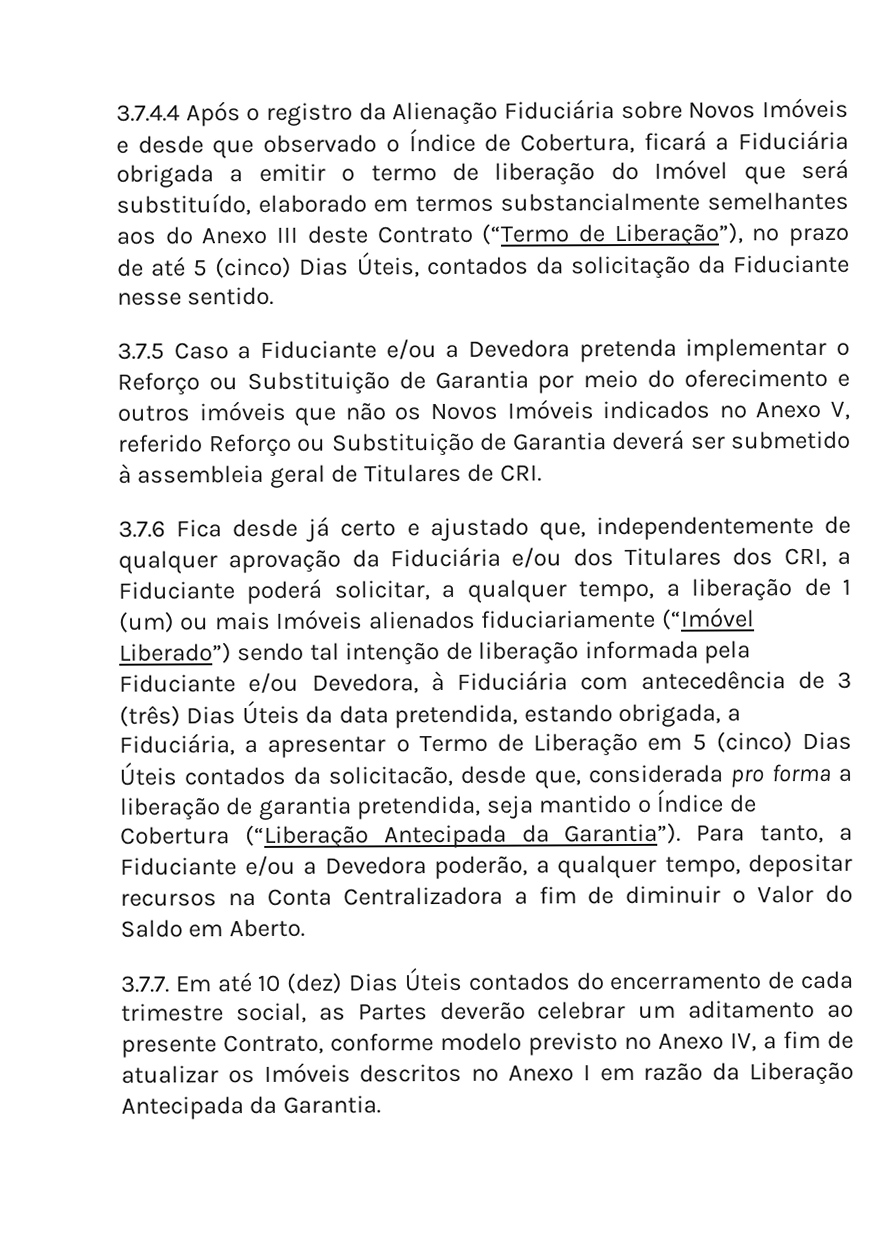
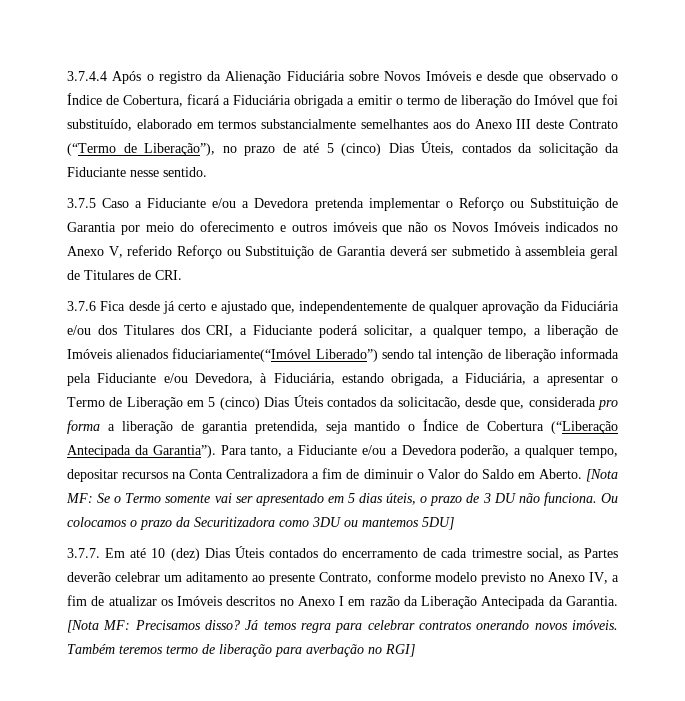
[800,158,849,180] será -> [602,94,618,105] foi
[842,578,851,595] [118,607,755,633] 1 (um) ou mais Imóveis alienados fiduciariamente (“Imóvel -> [67,348,312,362] Imóveis alienados fiduciariamente(“Imóvel
[457,670,852,691] [119,700,519,729] Fiduciária com antecedência de 3 (três) Dias Úteis da data pretendida, -> [273,373,335,385] Fiduciária,
(305, 928) none -> [586,469,618,482] [66,492,618,506] [67,517,454,530] [Nota MF: Se o Termo somente vai ser apresentado em 5 dias úteis, o prazo de 3 DU não funciona. Ou colocamos o prazo da Securitizadora como 3DU ou mantemos 5DU]
(381, 1104) none -> [67,620,618,633] [67,644,415,657] [Nota MF: Precisamos disso? Já temos regra para celebrar contratos onerando novos imóveis. Também teremos termo de liberação para averbação no RGI]

